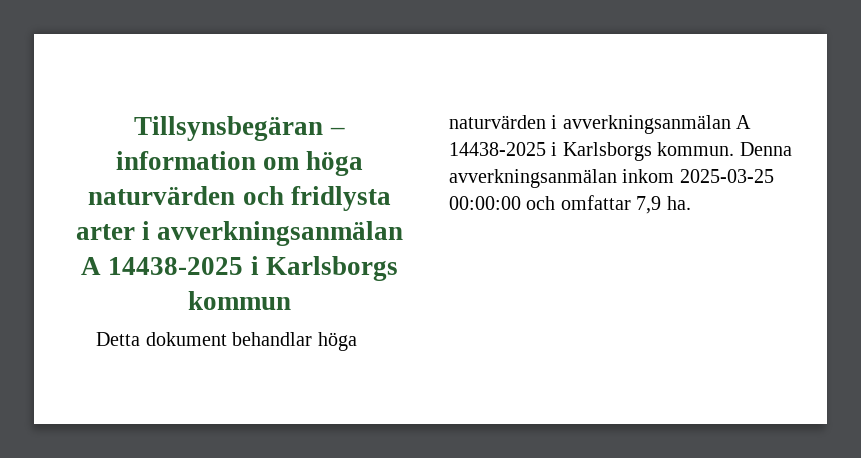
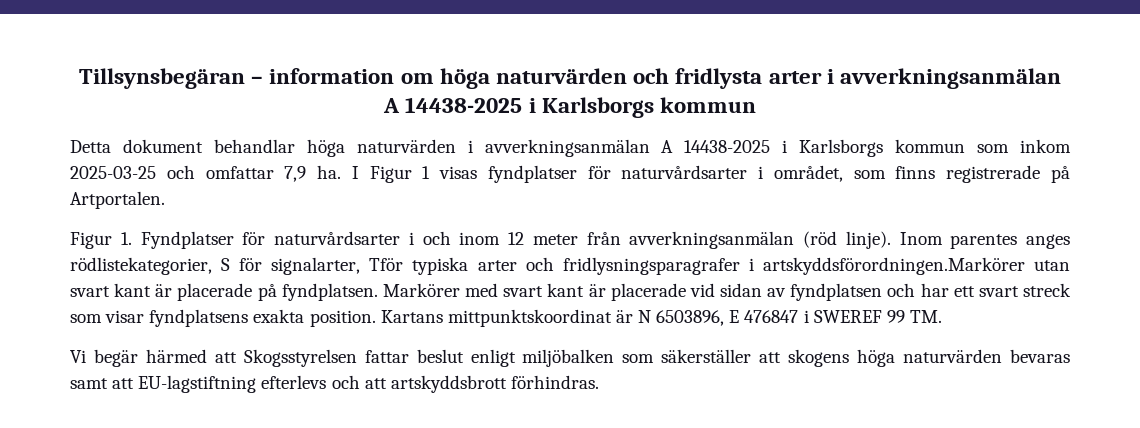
[657,142,792,156] [449,169,617,188] kommun. Denna avverkningsanmälan -> [895,139,1010,153] kommun som
[449,196,521,210] 00:00:00 -> (156, 172) none
(691, 203) none -> [351,165,1070,183] [70,191,165,209] [70,231,1070,249] [70,257,1071,275] [70,283,1071,301] [70,309,942,327] [70,349,1070,367] [70,375,599,393] I Figur 1 visas fyndplatser för naturvårdsarter i området, som finns registrerade på Artportalen. // Figur 1. Fyndplatser för naturvårdsarter i och inom 12 meter från avverkningsanmälan (röd linje). Inom parentes anges rödlistekategorier, S för signalarter, Tför typiska arter och fridlysningsparagrafer i artskyddsförordningen.Markörer utan svart kant är placerade på fyndplatsen. Markörer med svart kant är placerade vid sidan av fyndplatsen och har ett svart streck som visar fyndplatsens exakta position. Kartans mittpunktskoordinat är N 6503896, E 476847 i SWEREF 99 TM. // Vi begär härmed att Skogsstyrelsen fattar beslut enligt miljöbalken som säkerställer att skogens höga naturvärden bevaras samt att EU-lagstiftning efterlevs och att artskyddsbrott förhindras.

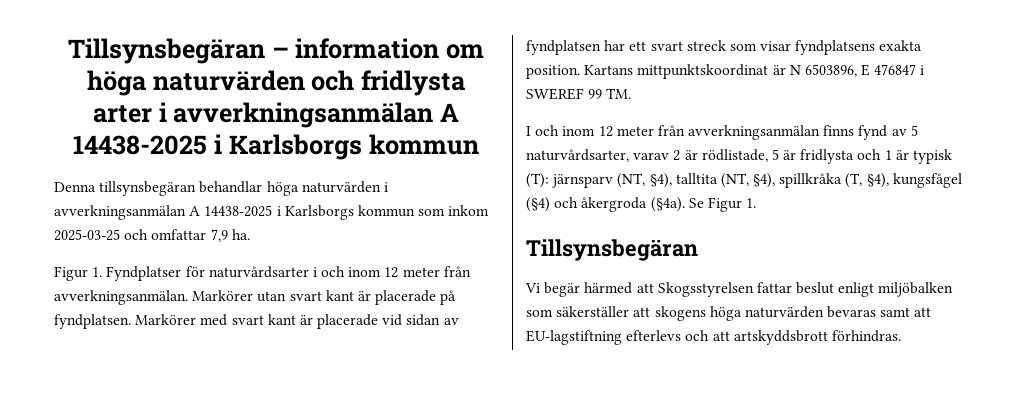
[70,139,203,153] Detta dokument -> [54,181,197,196] Denna tillsynsbegäran
[351,165,1070,183] [70,191,165,209] I Figur 1 visas fyndplatser för naturvårdsarter i området, som finns registrerade på Artportalen. -> (250, 234) none
[629,231,1070,249] [70,257,1025,275] avverkningsanmälan (röd linje). Inom parentes anges rödlistekategorier, S för signalarter, Tför typiska arter och fridlysningsparagrafer i artskyddsförordningen.Markörer -> [54,290,254,305] avverkningsanmälan. Markörer
[887,283,916,297] och -> (601, 47) none
(942, 316) none -> [526,125,918,140] [526,149,953,164] [526,173,962,188] [526,197,757,212] [526,239,698,261] // I och inom 12 meter från avverkningsanmälan finns fynd av 5 naturvårdsarter, varav 2 är rödlistade, 5 är fridlysta och 1 är typisk (T): järnsparv (NT, §4), talltita (NT, §4), spillkråka (T, §4), kungsfågel (§4) och åkergroda (§4a). Se Figur 1. // Tillsynsbegäran

